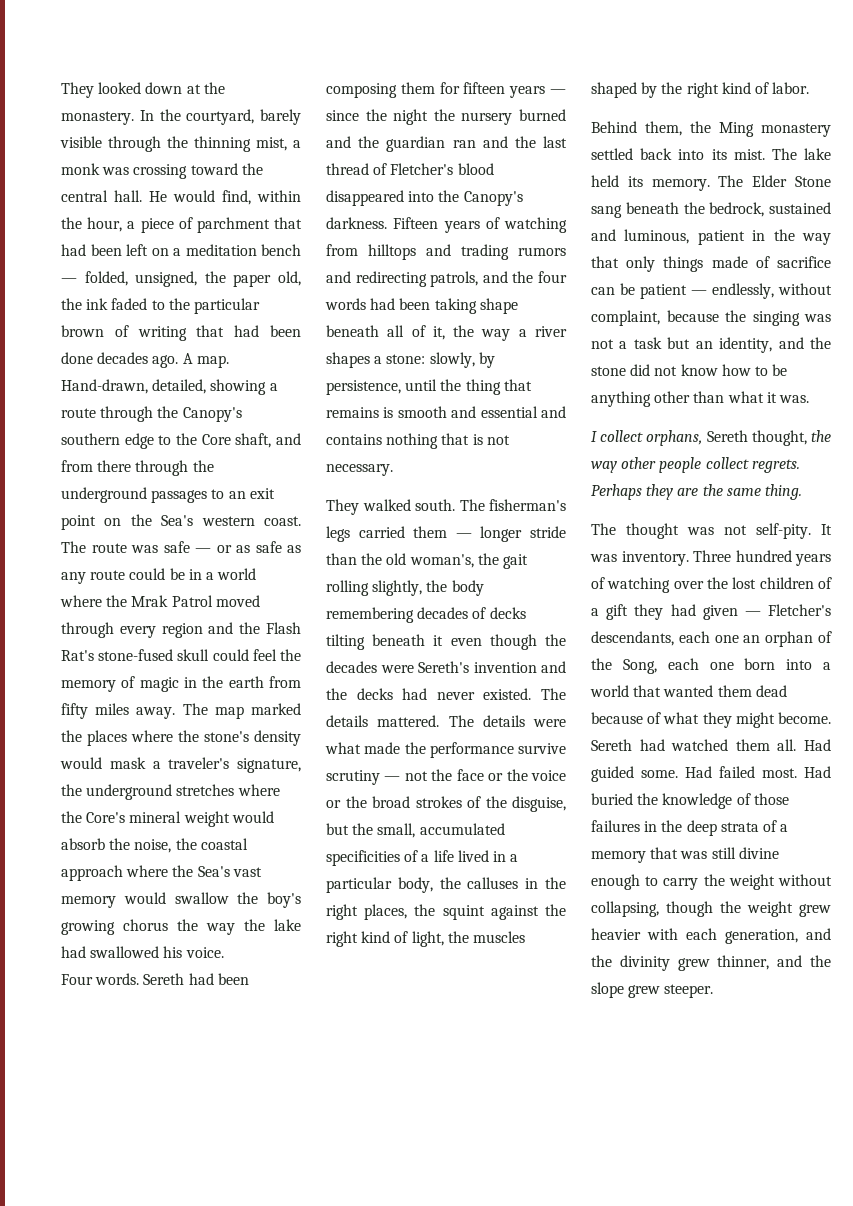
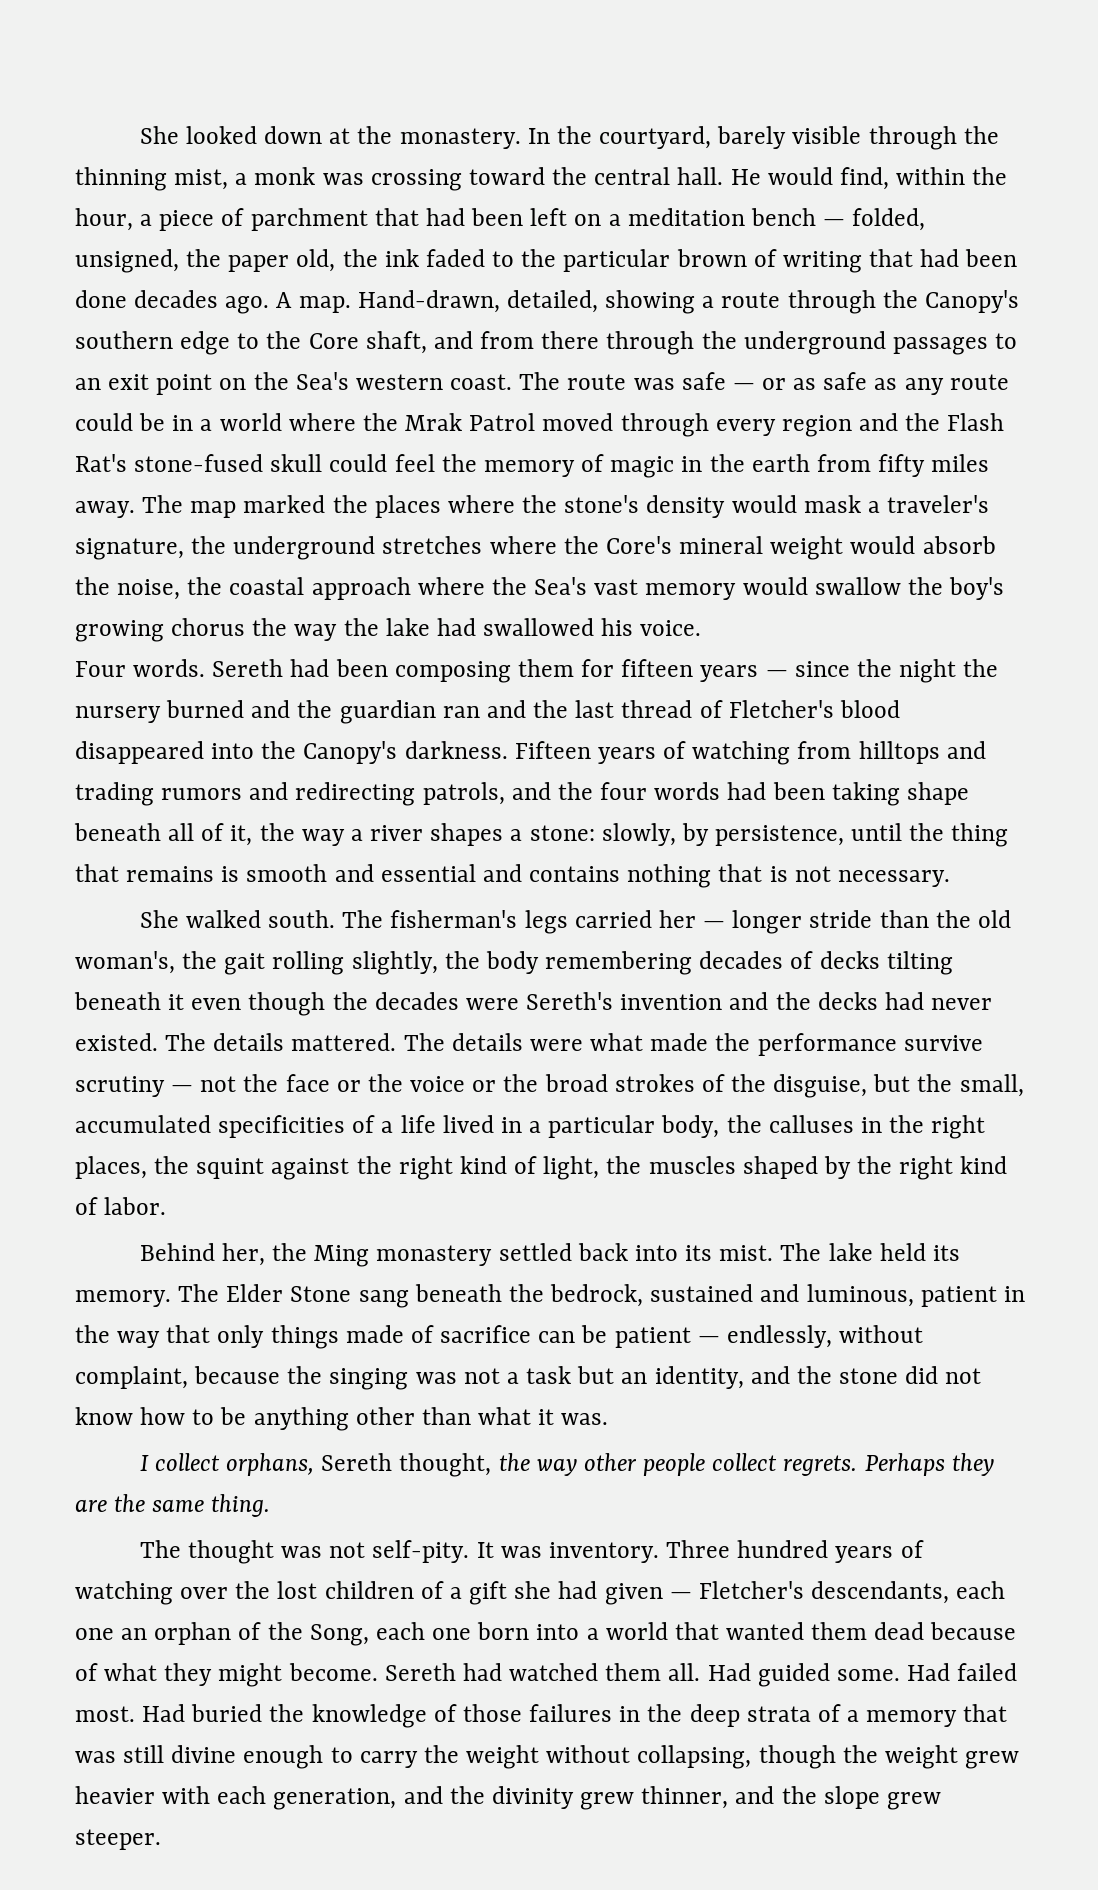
[61,82,94,98] They -> [139,126,179,144] She
[326,499,359,515] They -> [139,910,179,928] She
[413,526,448,538] them -> [658,910,696,928] her
[645,121,682,136] them, -> [221,1243,265,1266] her,
[634,604,664,620] they -> [514,1581,552,1599] she

